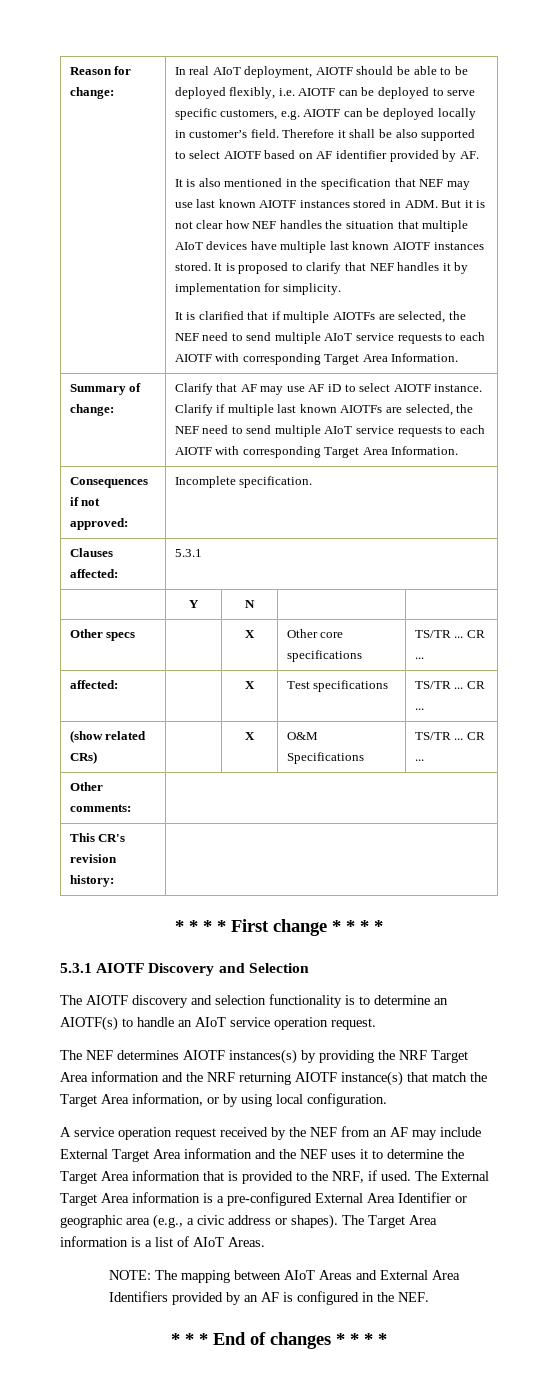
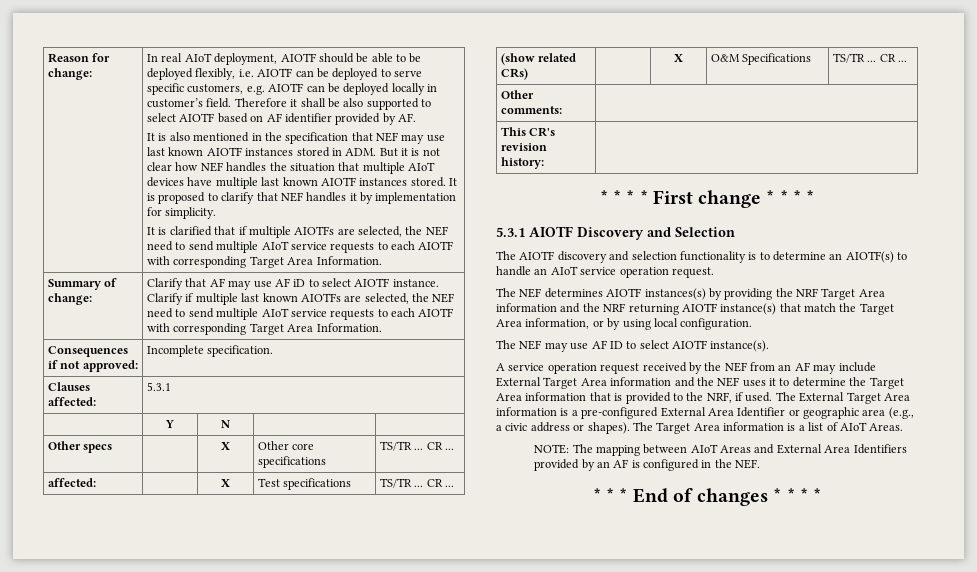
(387, 1100) none -> [496,340,770,352] // The NEF may use AF ID to select AIOTF instance(s).

